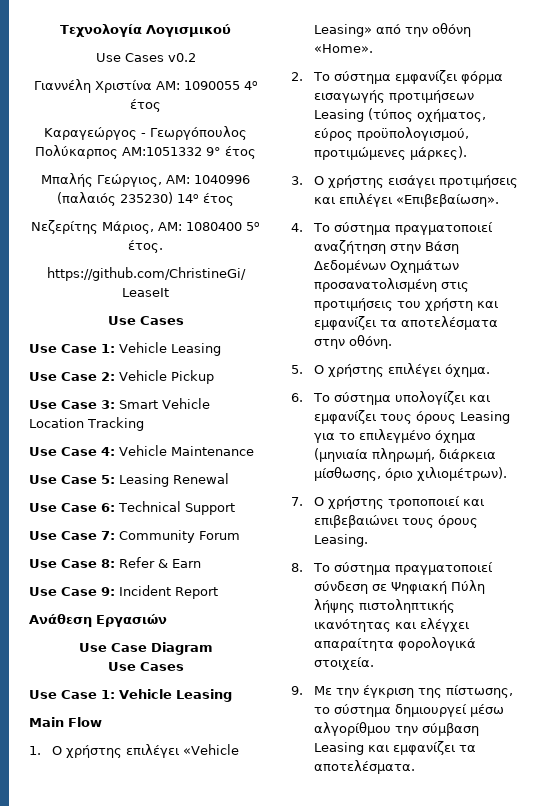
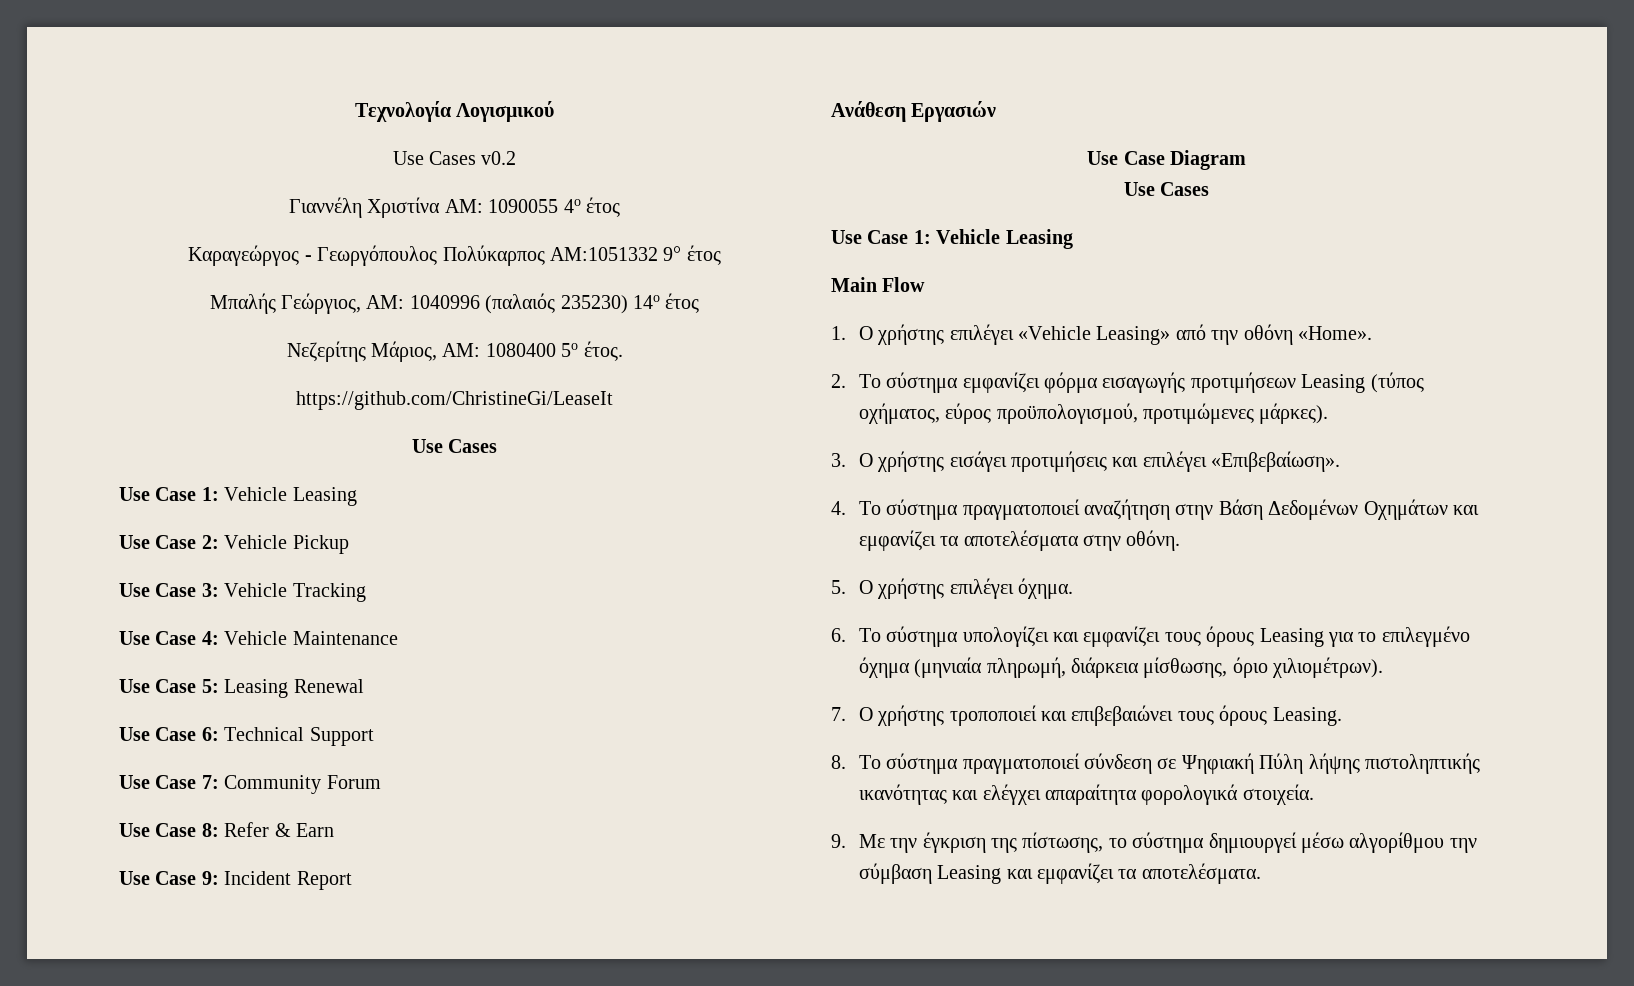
[119,398,210,409] [29,418,84,428] Smart Vehicle Location -> [224,583,288,597] Vehicle
[314,278,470,292] [314,298,474,311] προσανατολισμένη στις προτιμήσεις του χρήστη -> (1448, 509) none

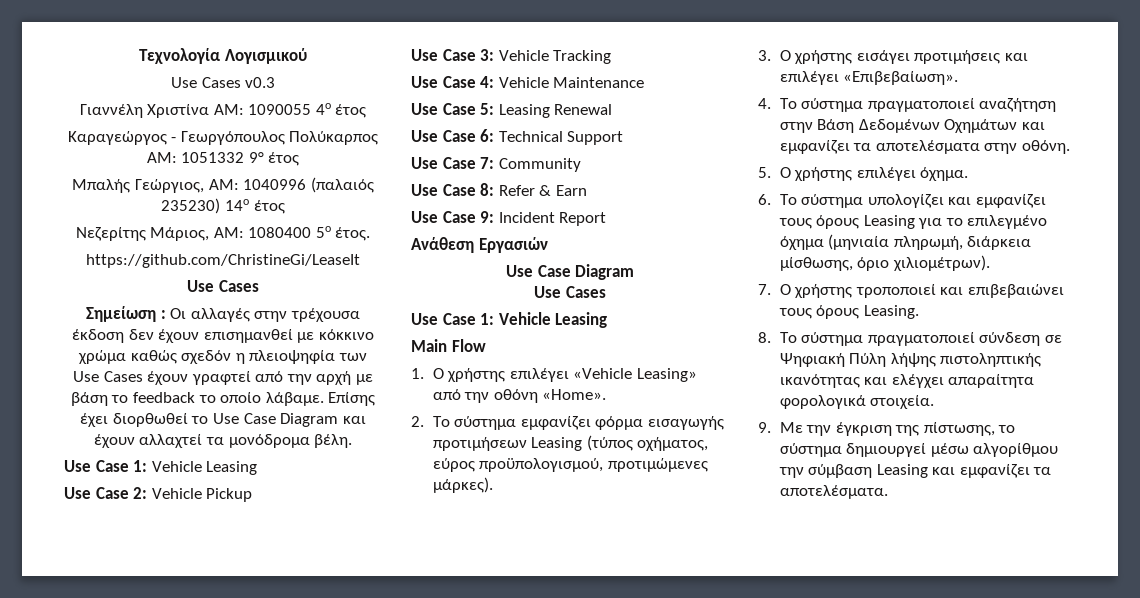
[481,151,517,165] v0.2 -> [245,77,276,88] v0.3
[549,247,658,261] ΑΜ:1051332 -> [146,152,245,163] ΑΜ: 1051332
(498, 446) none -> [86,306,360,322] [72,329,374,343] [78,350,367,364] [72,371,374,385] [70,392,376,406] [80,413,366,427] [93,434,353,448] // Σημείωση : Οι αλλαγές στην τρέχουσα έκδοση δεν έχουν επισημανθεί με κόκκινο χρώμα καθώς σχεδόν η πλειοψηφία των Use Cases έχουν γραφτεί από την αρχή με βάση το feedback το οποίο λάβαμε. Επίσης έχει διορθωθεί το Use Case Diagram και έχουν αλλαχτεί τα μονόδρομα βέλη.
[326,775,381,789] Forum -> (581, 165) none

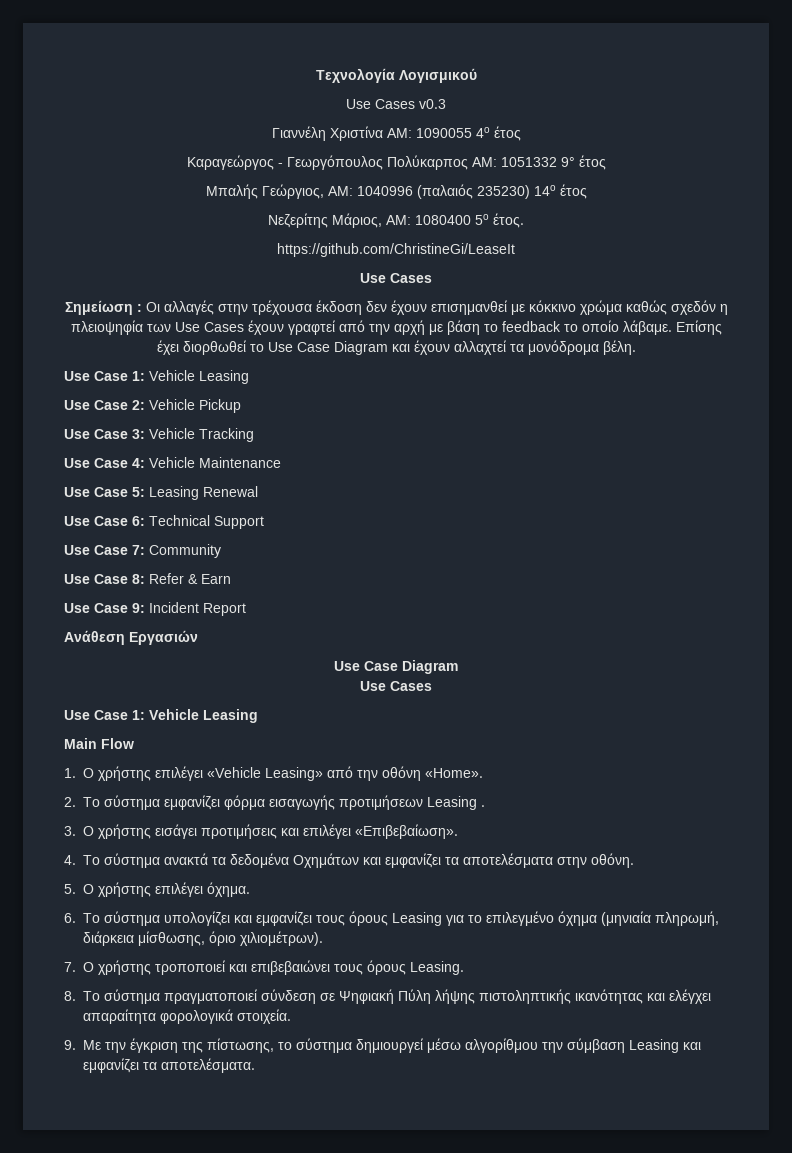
[586,435,709,451] [432,458,708,472] [432,477,493,493] (τύπος οχήματος, εύρος προϋπολογισμού, προτιμώμενες μάρκες). -> [481,805,485,807] .
[867,98,1057,112] [779,119,940,133] πραγματοποιεί αναζήτηση στην Βάση Δεδομένων -> [164,853,289,868] ανακτά τα δεδομένα

